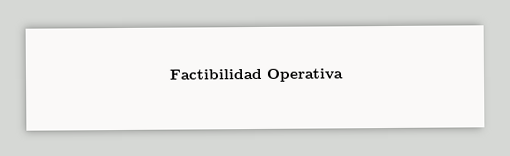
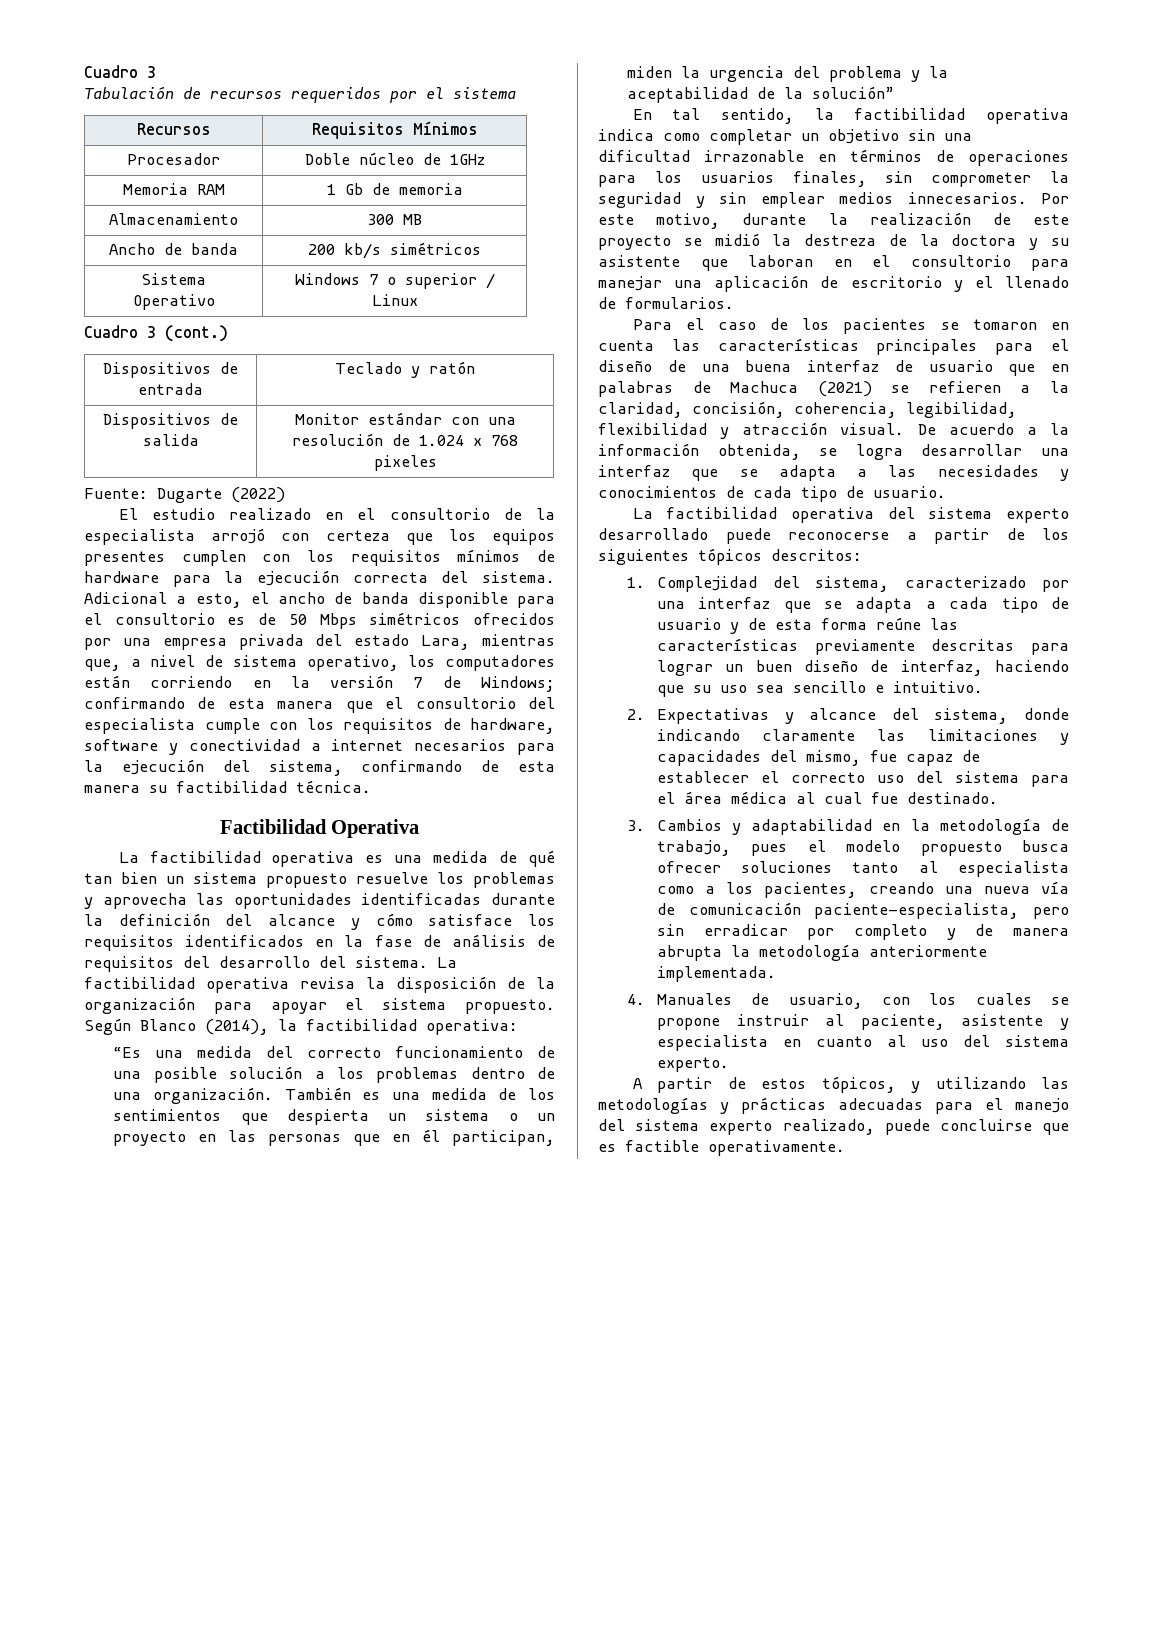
[169,68,344,82] Factibilidad Operativa -> [84,65,156,78] [84,86,516,103] [136,123,211,135] [311,121,478,139] [127,153,220,165] [304,152,485,165] [122,183,225,195] [326,183,463,195] [109,213,238,225] [367,214,422,225] [109,243,238,255] [308,242,481,259] [141,273,206,285] [132,294,215,310] [294,273,495,289] [371,294,418,306] [84,325,228,342] [103,362,238,378] [138,383,203,395] [335,361,475,378] [103,413,238,429] [142,434,199,446] [294,412,516,425] [292,433,518,446] [373,455,437,471] [84,487,285,503] [118,508,555,520] [84,528,555,545] [84,549,555,566] [84,570,555,587] [84,592,555,608] [84,612,555,629] [84,634,555,650] [84,655,555,671] [84,675,555,692] [84,697,555,713] [84,718,555,734] [84,739,555,755] [84,759,555,776] [84,780,371,793] [219,819,420,838] [118,850,555,867] [84,872,555,888] [84,893,555,909] [84,913,555,930] [84,934,556,951] [84,956,457,972] [84,976,555,993] [84,997,555,1014] [84,1018,518,1035] [113,1046,555,1058] [113,1066,555,1083] [113,1087,555,1104] [113,1109,555,1125] [113,1129,555,1146] [627,66,949,82] [627,86,895,103] [632,108,1069,124] [598,129,972,145] [598,149,1069,166] [598,171,1069,187] [598,192,1069,208] [598,212,1069,229] [598,233,1069,250] [598,255,1069,271] [598,275,1069,292] [598,297,734,309] [632,318,1069,334] [598,338,1069,355] [598,360,1069,376] [598,381,1069,397] [598,401,1017,418] [598,422,1069,439] [598,443,1069,460] [598,465,1069,481] [598,486,946,502] [632,507,1069,523] [598,528,1069,544] [598,548,862,565] [627,576,1069,592] [656,597,1069,613] [656,617,958,634] [656,638,1069,655] [656,660,1069,676] [656,681,983,697] [627,708,1069,724] [656,729,1069,745] [656,750,980,766] [656,771,1069,787] [656,791,998,804] [627,818,1069,835] [656,840,1069,856] [656,861,1069,877] [656,881,1069,898] [656,902,1069,919] [656,924,1069,940] [656,944,987,961] [656,966,776,982] [627,993,1069,1009] [656,1014,1069,1030] [656,1035,1069,1051] [656,1057,729,1072] [632,1076,1069,1093] [598,1097,1069,1114] [598,1119,1069,1135] [598,1140,845,1156] Cuadro 3 // Tabulación de recursos requeridos por el sistema // Recursos | Requisitos Mínimos // Procesador | Doble núcleo de 1GHz // Memoria RAM | 1 Gb de memoria // Almacenamiento | 300 MB // Ancho de banda | 200 kb/s simétricos // Sistema Operativo | Windows 7 o superior / Linux // Cuadro 3 (cont.) // Dispositivos de entrada | Teclado y ratón // Dispositivos de salida | Monitor estándar con una resolución de 1.024 x 768 pixeles // Fuente: Dugarte (2022) // El estudio realizado en el consultorio de la especialista arrojó con certeza que los equipos presentes cumplen con los requisitos mínimos de hardware para la ejecución correcta del sistema. Adicional a esto, el ancho de banda disponible para el consultorio es de 50 Mbps simétricos ofrecidos por una empresa privada del estado Lara, mientras que, a nivel de sistema operativo, los computadores están corriendo en la versión 7 de Windows; confirmando de esta manera que el consultorio del especialista cumple con los requisitos de hardware, software y conectividad a internet necesarios para la ejecución del sistema, confirmando de esta manera su factibilidad técnica. // Factibilidad Operativa // La factibilidad operativa es una medida de qué tan bien un sistema propuesto resuelve los problemas y aprovecha las oportunidades identificadas durante la definición del alcance y cómo satisface los requisitos identificados en la fase de análisis de requisitos del desarrollo del sistema. La factibilidad operativa revisa la disposición de la organización para apoyar el sistema propuesto. Según Blanco (2014), la factibilidad operativa: // “Es una medida del correcto funcionamiento de una posible solución a los problemas dentro de una organización. También es una medida de los sentimientos que despierta un sistema o un proyecto en las personas que en él participan, miden la urgencia del problema y la aceptabilidad de la solución” // En tal sentido, la factibilidad operativa indica como completar un objetivo sin una dificultad irrazonable en términos de operaciones para los usuarios finales, sin comprometer la seguridad y sin emplear medios innecesarios. Por este motivo, durante la realización de este proyecto se midió la destreza de la doctora y su asistente que laboran en el consultorio para manejar una aplicación de escritorio y el llenado de formularios. // Para el caso de los pacientes se tomaron en cuenta las características principales para el diseño de una buena interfaz de usuario que en palabras de Machuca (2021) se refieren a la claridad, concisión, coherencia, legibilidad, flexibilidad y atracción visual. De acuerdo a la información obtenida, se logra desarrollar una interfaz que se adapta a las necesidades y conocimientos de cada tipo de usuario. // La factibilidad operativa del sistema experto desarrollado puede reconocerse a partir de los siguientes tópicos descritos: // 1. Complejidad del sistema, caracterizado por una interfaz que se adapta a cada tipo de usuario y de esta forma reúne las características previamente descritas para lograr un buen diseño de interfaz, haciendo que su uso sea sencillo e intuitivo. // 2. Expectativas y alcance del sistema, donde indicando claramente las limitaciones y capacidades del mismo, fue capaz de establecer el correcto uso del sistema para el área médica al cual fue destinado. // 3. Cambios y adaptabilidad en la metodología de trabajo, pues el modelo propuesto busca ofrecer soluciones tanto al especialista como a los pacientes, creando una nueva vía de comunicación paciente-especialista, pero sin erradicar por completo y de manera abrupta la metodología anteriormente implementada. // 4. Manuales de usuario, con los cuales se propone instruir al paciente, asistente y especialista en cuanto al uso del sistema experto. // A partir de estos tópicos, y utilizando las metodologías y prácticas adecuadas para el manejo del sistema experto realizado, puede concluirse que es factible operativamente.

